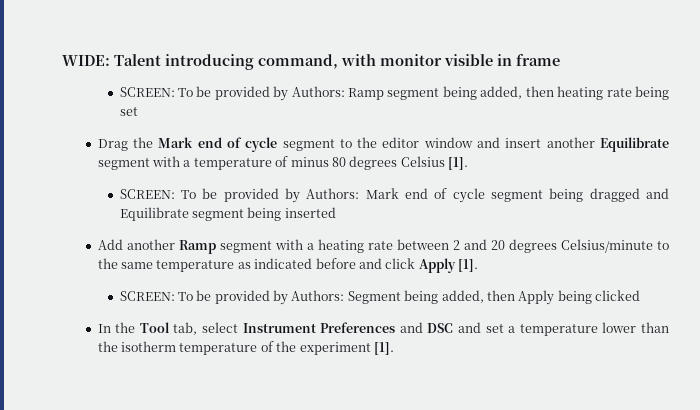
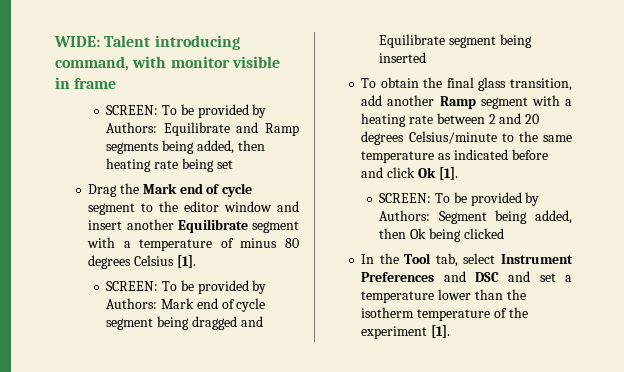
[348,88,440,100] Ramp segment -> [163,122,299,136] [106,142,160,154] Equilibrate and Ramp segments
[97,239,123,250] Add -> [361,77,572,91] [361,95,383,106] To obtain the final glass transition, add
[418,258,456,273] Apply -> [417,167,436,178] Ok
[518,290,555,305] Apply -> [410,228,427,239] Ok

